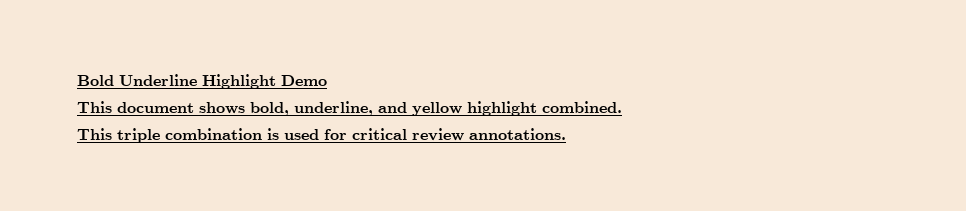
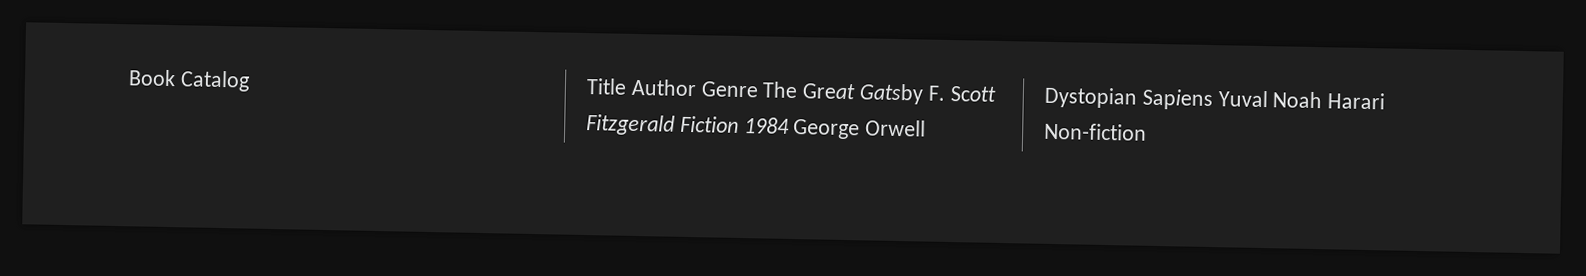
[77,74,327,89] [77,101,622,116] [77,128,566,143] Bold Underline Highlight Demo // This document shows bold, underline, and yellow highlight combined. // This triple combination is used for critical review annotations. -> [128,69,250,92] [586,78,997,105] [586,114,927,140] [1044,86,1386,111] [1044,122,1147,141] Book Catalog // Title Author Genre The Great Gatsby F. Scott Fitzgerald Fiction 1984 George Orwell Dystopian Sapiens Yuval Noah Harari Non-fiction

